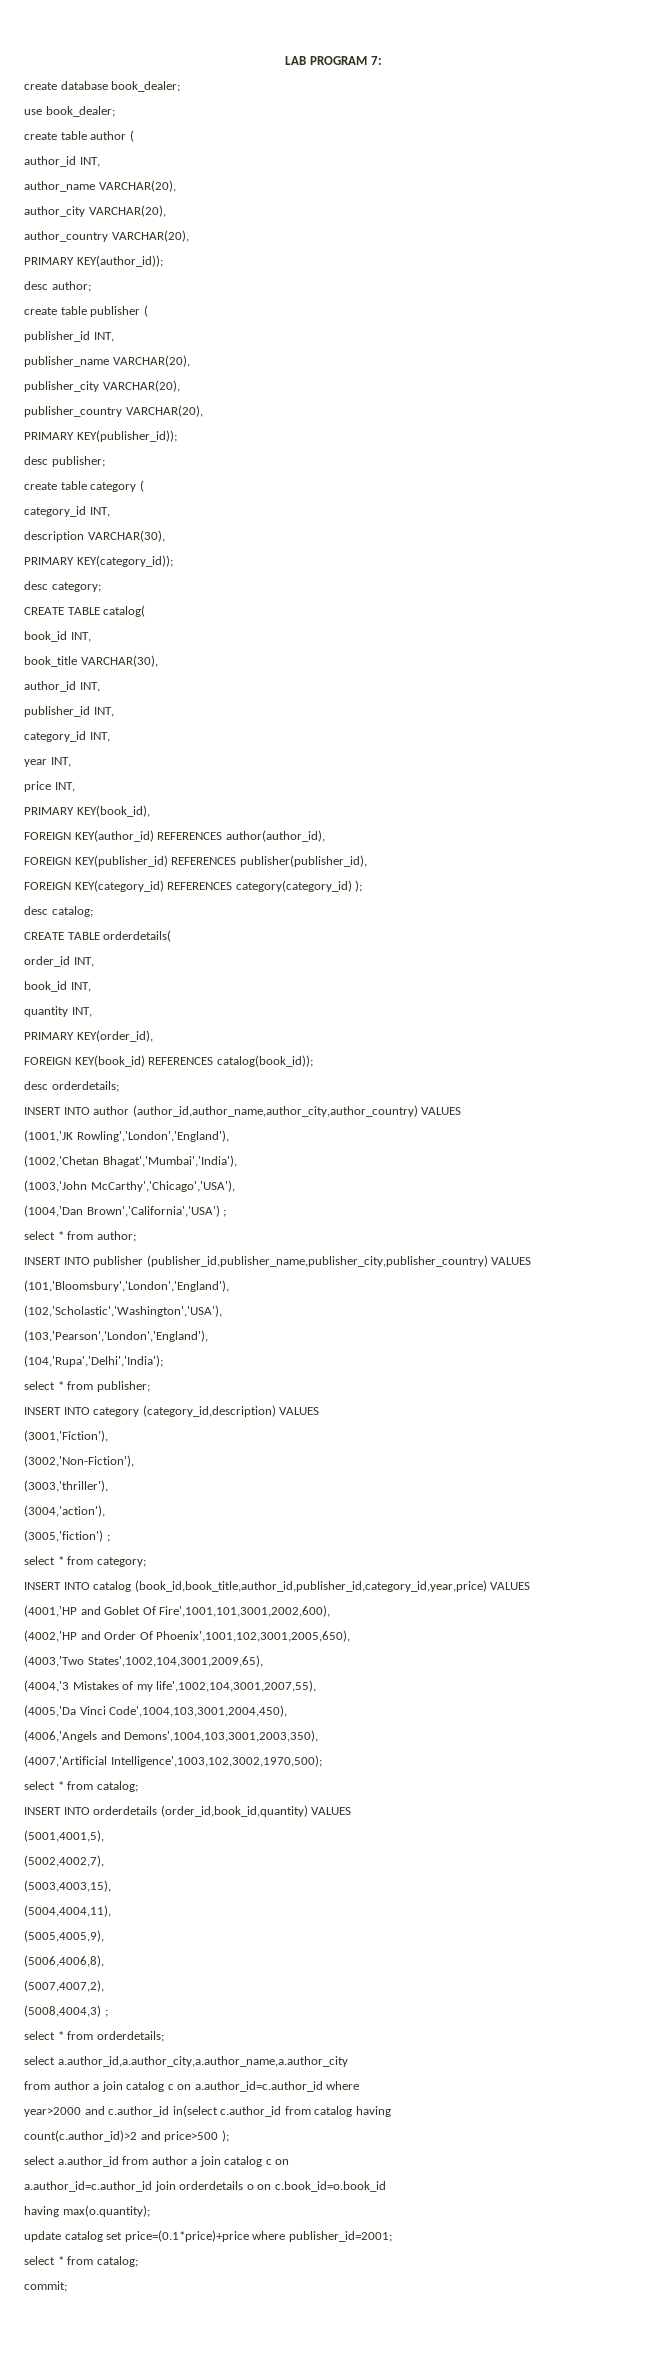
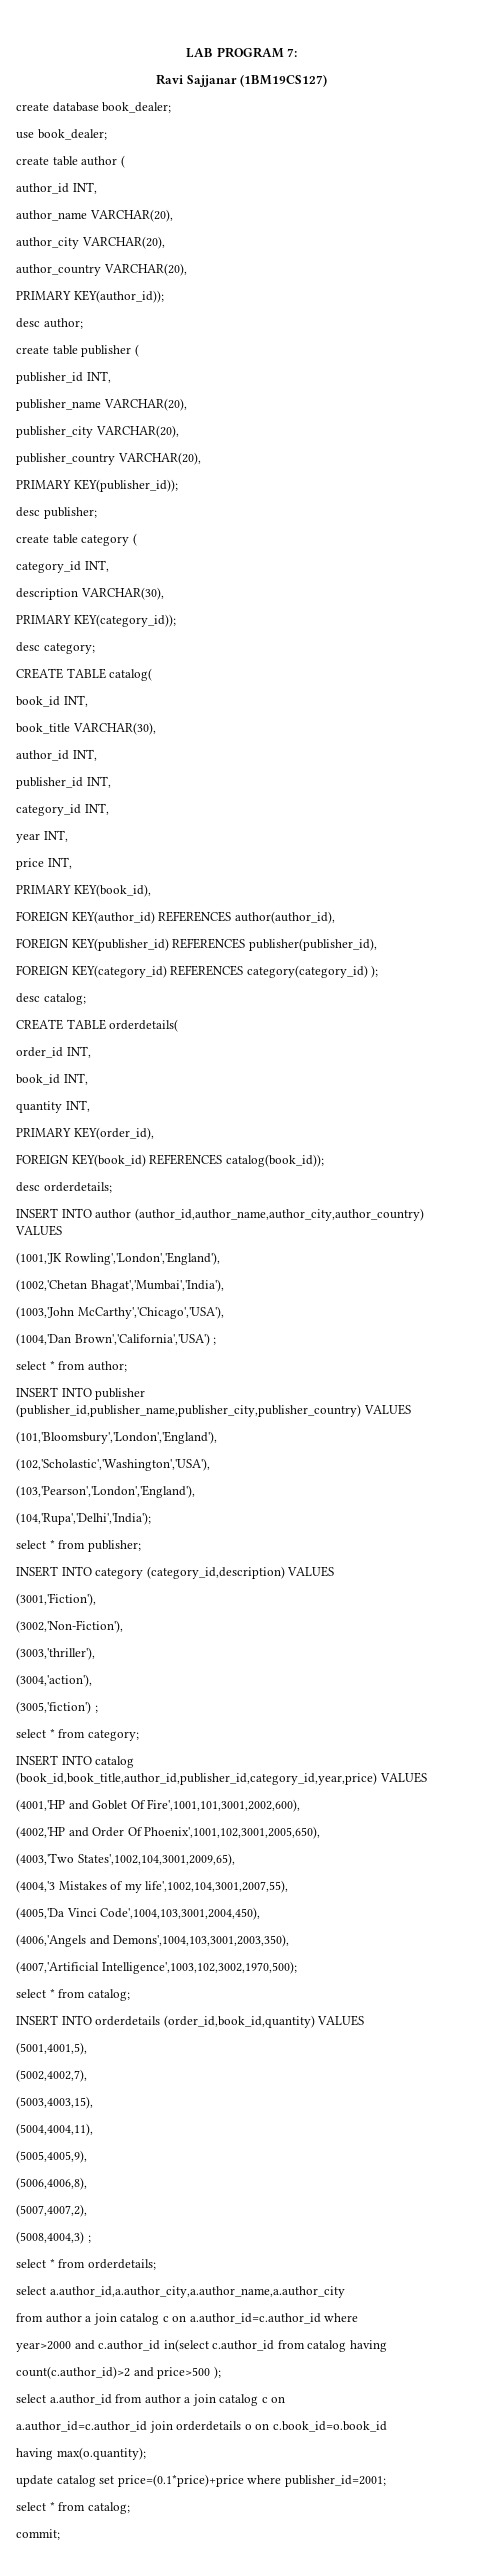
(382, 60) none -> [155,74,328,87] // Ravi Sajjanar (1BM19CS127)

